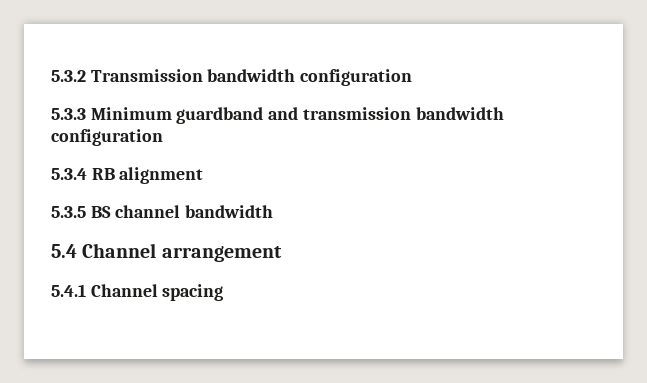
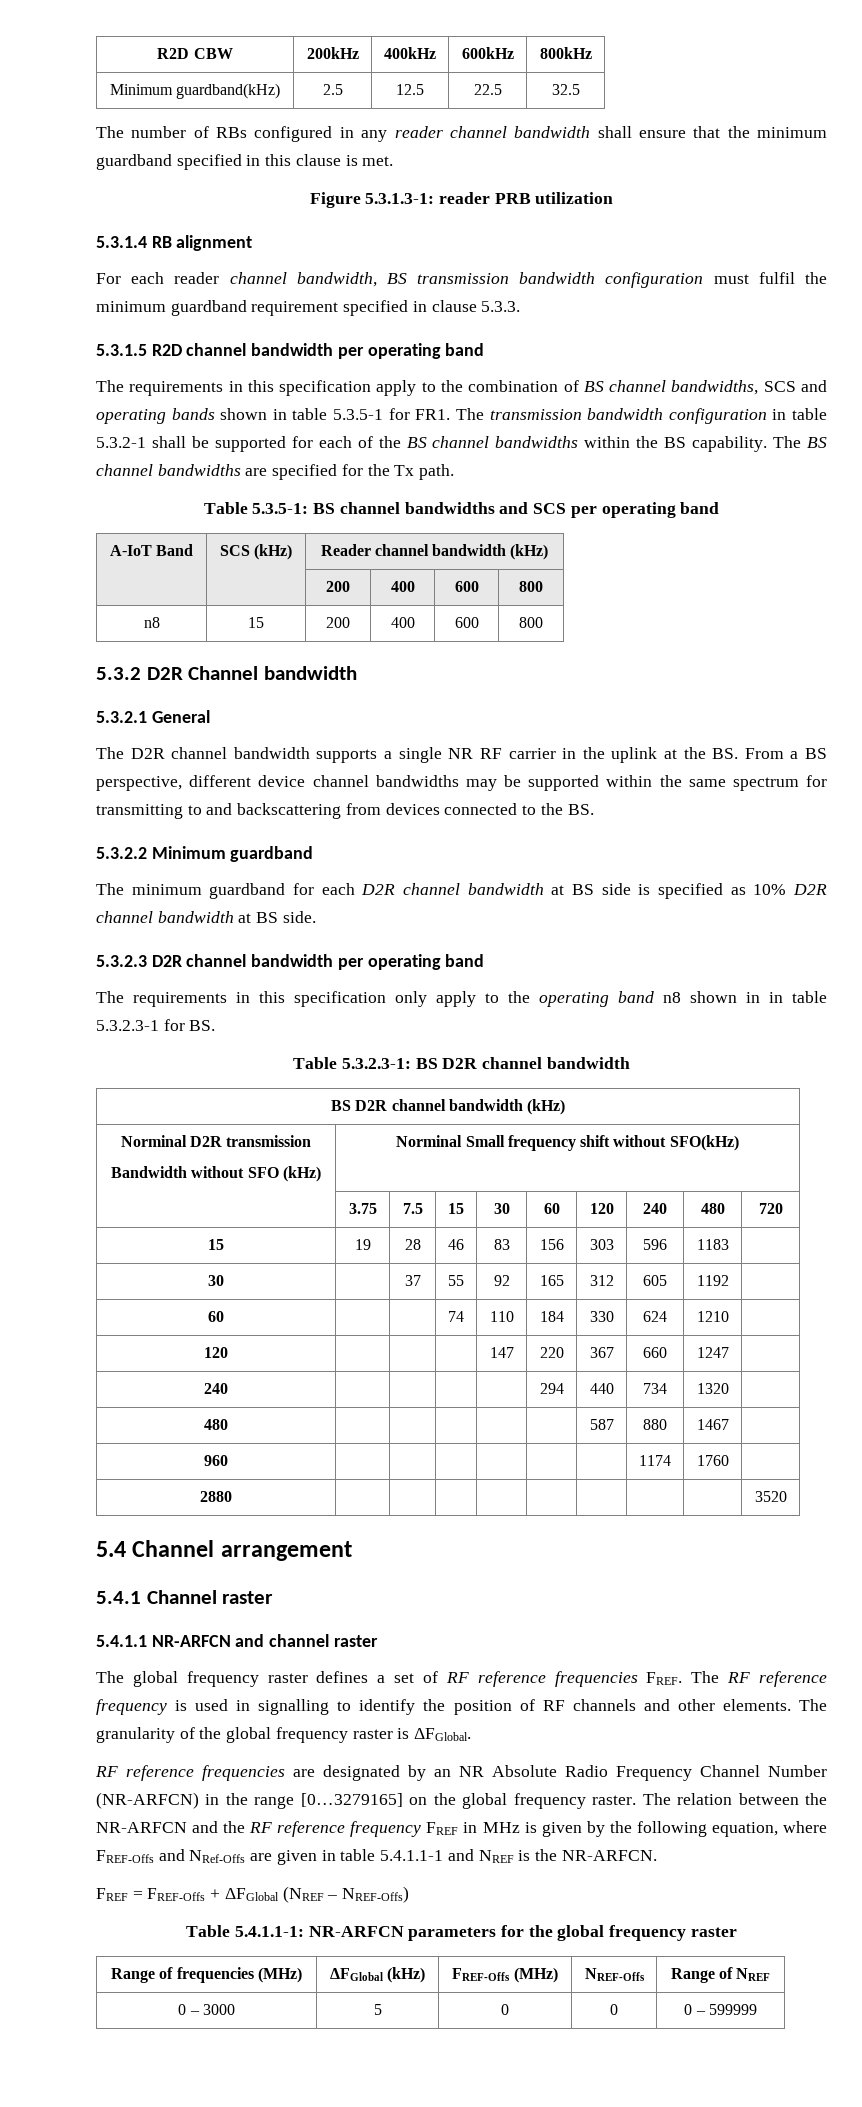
[51,69,413,86] [51,107,504,124] [51,129,163,146] [51,167,204,184] [51,205,274,218] 5.3.2 Transmission bandwidth configuration // 5.3.3 Minimum guardband and transmission bandwidth configuration // 5.3.4 RB alignment // 5.3.5 BS channel bandwidth -> [157,48,233,59] [306,47,359,59] [384,47,436,59] [461,47,514,59] [539,47,592,59] [109,83,281,99] [322,84,343,95] [396,84,424,95] [473,84,502,95] [551,84,580,95] [96,126,827,142] [96,154,394,170] [309,192,614,208] [96,235,253,251] [96,272,827,288] [96,300,521,316] [96,343,485,359] [96,380,828,396] [96,408,828,424] [96,436,827,452] [96,464,455,480] [203,502,720,518] [109,544,194,556] [219,544,293,560] [320,544,549,560] [326,581,350,592] [390,581,415,592] [454,581,479,592] [519,581,543,592] [143,617,160,628] [247,617,264,628] [326,617,350,628] [390,617,415,628] [454,617,479,628] [519,617,543,628] [96,666,357,680] [96,710,210,723] [96,747,827,763] [96,775,827,791] [96,803,594,819] [96,846,314,862] [96,883,827,899] [96,911,316,923] [96,954,485,970] [96,991,827,1007] [96,1019,216,1031] [293,1057,630,1069] [330,1099,566,1115] [120,1135,312,1147] [111,1166,321,1182] [396,1135,739,1151] [348,1203,377,1214] [402,1203,423,1214] [448,1203,464,1214] [493,1203,510,1214] [543,1203,560,1214] [589,1203,614,1214] [643,1203,667,1214] [700,1203,725,1214] [758,1203,783,1214] [208,1239,224,1250] [354,1239,371,1250] [404,1239,421,1250] [448,1239,464,1250] [493,1239,510,1250] [539,1239,564,1250] [589,1239,614,1250] [643,1239,667,1250] [696,1239,729,1250] [208,1275,224,1286] [404,1275,421,1286] [448,1275,464,1286] [493,1275,510,1286] [539,1275,564,1286] [589,1275,614,1286] [643,1275,667,1286] [696,1275,729,1286] [208,1311,224,1322] [448,1311,464,1322] [489,1311,514,1322] [539,1311,564,1322] [589,1311,614,1322] [643,1311,667,1322] [696,1311,729,1322] [204,1347,228,1358] [489,1347,514,1358] [539,1347,564,1358] [589,1347,614,1358] [643,1347,667,1358] [696,1347,729,1358] [204,1383,228,1394] [539,1383,564,1394] [589,1383,614,1394] [643,1383,667,1394] [696,1383,729,1394] [204,1419,228,1430] [589,1419,614,1430] [643,1419,667,1430] [696,1419,729,1430] [204,1455,228,1466] [639,1455,671,1466] [696,1455,729,1466] [200,1491,232,1502] [754,1491,787,1502] R2D CBW | 200kHz | 400kHz | 600kHz | 800kHz // Minimum guardband(kHz) | 2.5 | 12.5 | 22.5 | 32.5 // The number of RBs configured in any reader channel bandwidth shall ensure that the minimum guardband specified in this clause is met. // Figure 5.3.1.3-1: reader PRB utilization // 5.3.1.4 RB alignment // For each reader channel bandwidth, BS transmission bandwidth configuration must fulfil the minimum guardband requirement specified in clause 5.3.3. // 5.3.1.5 R2D channel bandwidth per operating band // The requirements in this specification apply to the combination of BS channel bandwidths, SCS and operating bands shown in table 5.3.5-1 for FR1. The transmission bandwidth configuration in table 5.3.2-1 shall be supported for each of the BS channel bandwidths within the BS capability. The BS channel bandwidths are specified for the Tx path. // Table 5.3.5-1: BS channel bandwidths and SCS per operating band // A-IoT Band | SCS (kHz) | Reader channel bandwidth (kHz) // | | 200 | 400 | 600 | 800 // n8 | 15 | 200 | 400 | 600 | 800 // 5.3.2 D2R Channel bandwidth // 5.3.2.1 General // The D2R channel bandwidth supports a single NR RF carrier in the uplink at the BS. From a BS perspective, different device channel bandwidths may be supported within the same spectrum for transmitting to and backscattering from devices connected to the BS. // 5.3.2.2 Minimum guardband // The minimum guardband for each D2R channel bandwidth at BS side is specified as 10% D2R channel bandwidth at BS side. // 5.3.2.3 D2R channel bandwidth per operating band // The requirements in this specification only apply to the operating band n8 shown in in table 5.3.2.3-1 for BS. // Table 5.3.2.3-1: BS D2R channel bandwidth // BS D2R channel bandwidth (kHz) // Norminal D2R transmission // Bandwidth without SFO (kHz) | Norminal Small frequency shift without SFO(kHz) // | 3.75 | 7.5 | 15 | 30 | 60 | 120 | 240 | 480 | 720 // 15 | 19 | 28 | 46 | 83 | 156 | 303 | 596 | 1183 | // 30 | | 37 | 55 | 92 | 165 | 312 | 605 | 1192 | // 60 | | | 74 | 110 | 184 | 330 | 624 | 1210 | // 120 | | | | 147 | 220 | 367 | 660 | 1247 | // 240 | | | | | 294 | 440 | 734 | 1320 | // 480 | | | | | | 587 | 880 | 1467 | // 960 | | | | | | | 1174 | 1760 | // 2880 | | | | | | | | | 3520
[162,284,224,301] spacing -> [222,1591,274,1604] [96,1634,378,1647] [96,1671,827,1687] [96,1699,828,1715] [96,1727,472,1743] [95,1765,827,1781] [96,1792,827,1809] [96,1821,828,1837] [96,1849,657,1865] [96,1886,410,1903] [186,1925,737,1941] [111,1967,302,1983] [329,1967,426,1983] [452,1967,558,1983] [584,1968,645,1981] [670,1967,771,1983] [178,2004,235,2015] [373,2004,382,2015] [501,2004,509,2015] [610,2004,618,2015] [684,2004,757,2015] raster // 5.4.1.1 NR-ARFCN and channel raster // The global frequency raster defines a set of RF reference frequencies FREF. The RF reference frequency is used in signalling to identify the position of RF channels and other elements. The granularity of the global frequency raster is ΔFGlobal. // RF reference frequencies are designated by an NR Absolute Radio Frequency Channel Number (NR-ARFCN) in the range [0…3279165] on the global frequency raster. The relation between the NR-ARFCN and the RF reference frequency FREF in MHz is given by the following equation, where FREF-Offs and NRef-Offs are given in table 5.4.1.1-1 and NREF is the NR-ARFCN. // FREF = FREF-Offs + ΔFGlobal (NREF – NREF-Offs) // Table 5.4.1.1-1: NR-ARFCN parameters for the global frequency raster // Range of frequencies (MHz) | ΔFGlobal (kHz) | FREF-Offs (MHz) | NREF-Offs | Range of NREF // 0 – 3000 | 5 | 0 | 0 | 0 – 599999

